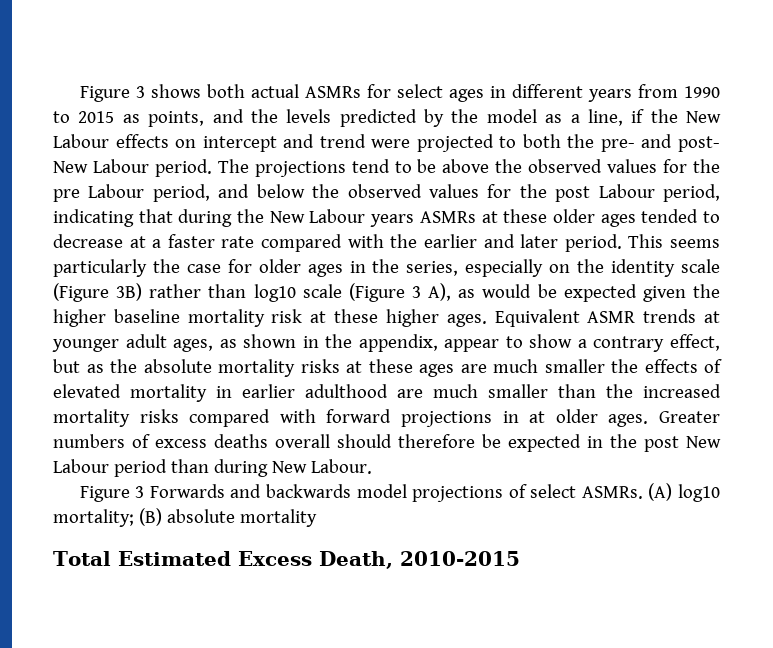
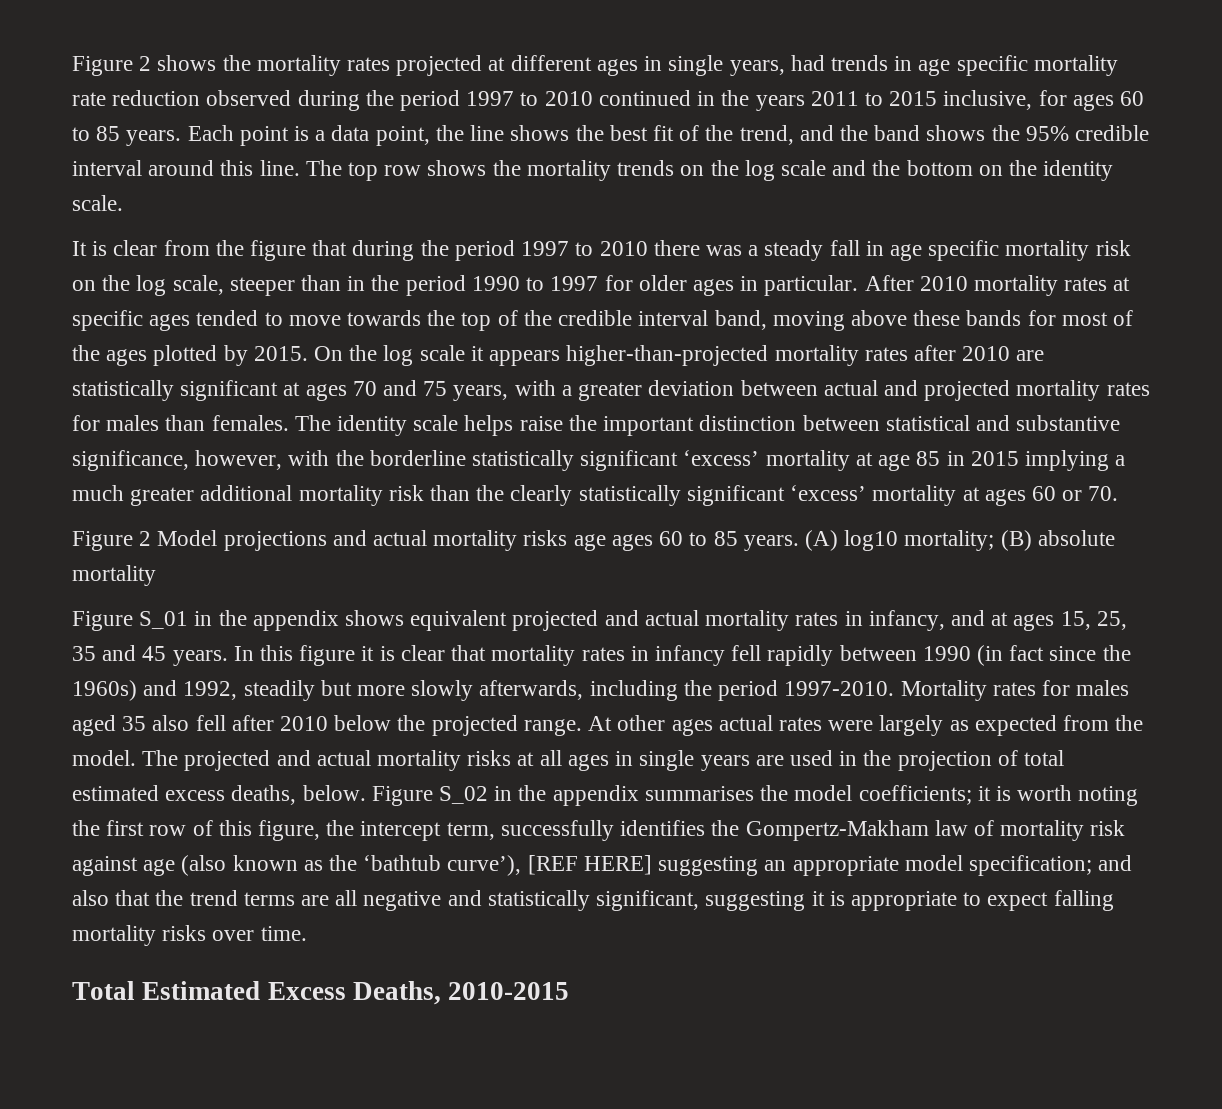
[79,84,721,102] [53,109,721,127] [53,134,721,152] [53,159,720,177] [53,184,720,202] [53,209,721,227] [53,234,721,252] [53,259,720,277] [53,283,720,302] [53,309,721,327] [52,334,721,352] [53,359,722,377] [53,384,721,402] [53,409,721,427] [53,434,721,452] [53,459,372,477] [79,484,643,502] Figure 3 shows both actual ASMRs for select ages in different years from 1990 to 2015 as points, and the levels predicted by the model as a line, if the New Labour effects on intercept and trend were projected to both the pre- and post- New Labour period. The projections tend to be above the observed values for the pre Labour period, and below the observed values for the post Labour period, indicating that during the New Labour years ASMRs at these older ages tended to decrease at a faster rate compared with the earlier and later period. This seems particularly the case for older ages in the series, especially on the identity scale (Figure 3B) rather than log10 scale (Figure 3 A), as would be expected given the higher baseline mortality risk at these higher ages. Equivalent ASMR trends at younger adult ages, as shown in the appendix, appear to show a contrary effect, but as the absolute mortality risks at these ages are much smaller the effects of elevated mortality in earlier adulthood are much smaller than the increased mortality risks compared with forward projections in at older ages. Greater numbers of excess deaths overall should therefore be expected in the post New Labour period than during New Labour. // Figure 3 Forwards and backwards model projections of select ASMRs. -> [72,55,1118,76] [72,90,1144,111] [72,125,1150,146] [72,160,1114,181] [72,195,123,211] [72,240,1131,261] [72,275,1131,296] [72,310,1133,331] [72,345,1045,366] [72,380,1150,401] [72,415,1121,436] [72,450,1126,471] [72,485,1119,506] [72,530,799,551] Figure 2 shows the mortality rates projected at different ages in single years, had trends in age specific mortality rate reduction observed during the period 1997 to 2010 continued in the years 2011 to 2015 inclusive, for ages 60 to 85 years. Each point is a data point, the line shows the best fit of the trend, and the band shows the 95% credible interval around this line. The top row shows the mortality trends on the log scale and the bottom on the identity scale. // It is clear from the figure that during the period 1997 to 2010 there was a steady fall in age specific mortality risk on the log scale, steeper than in the period 1990 to 1997 for older ages in particular. After 2010 mortality rates at specific ages tended to move towards the top of the credible interval band, moving above these bands for most of the ages plotted by 2015. On the log scale it appears higher-than-projected mortality rates after 2010 are statistically significant at ages 70 and 75 years, with a greater deviation between actual and projected mortality rates for males than females. The identity scale helps raise the important distinction between statistical and substantive significance, however, with the borderline statistically significant ‘excess’ mortality at age 85 in 2015 implying a much greater additional mortality risk than the clearly statistically significant ‘excess’ mortality at ages 60 or 70. // Figure 2 Model projections and actual mortality risks age ages 60 to 85 years.
(317, 518) none -> [72,610,1127,631] [72,645,1131,666] [72,680,1130,701] [72,715,1144,736] [72,750,1064,771] [72,785,1139,806] [72,820,1126,841] [72,855,1133,876] [72,890,1114,911] [72,925,307,946] // Figure S_01 in the appendix shows equivalent projected and actual mortality rates in infancy, and at ages 15, 25, 35 and 45 years. In this figure it is clear that mortality rates in infancy fell rapidly between 1990 (in fact since the 1960s) and 1992, steadily but more slowly afterwards, including the period 1997-2010. Mortality rates for males aged 35 also fell after 2010 below the projected range. At other ages actual rates were largely as expected from the model. The projected and actual mortality risks at all ages in single years are used in the projection of total estimated excess deaths, below. Figure S_02 in the appendix summarises the model coefficients; it is worth noting the first row of this figure, the intercept term, successfully identifies the Gompertz-Makham law of mortality risk against age (also known as the ‘bathtub curve’), [REF HERE] suggesting an appropriate model specification; and also that the trend terms are all negative and statistically significant, suggesting it is appropriate to expect falling mortality risks over time.
[318,551,393,569] Death, -> [352,981,441,1005] Deaths,

